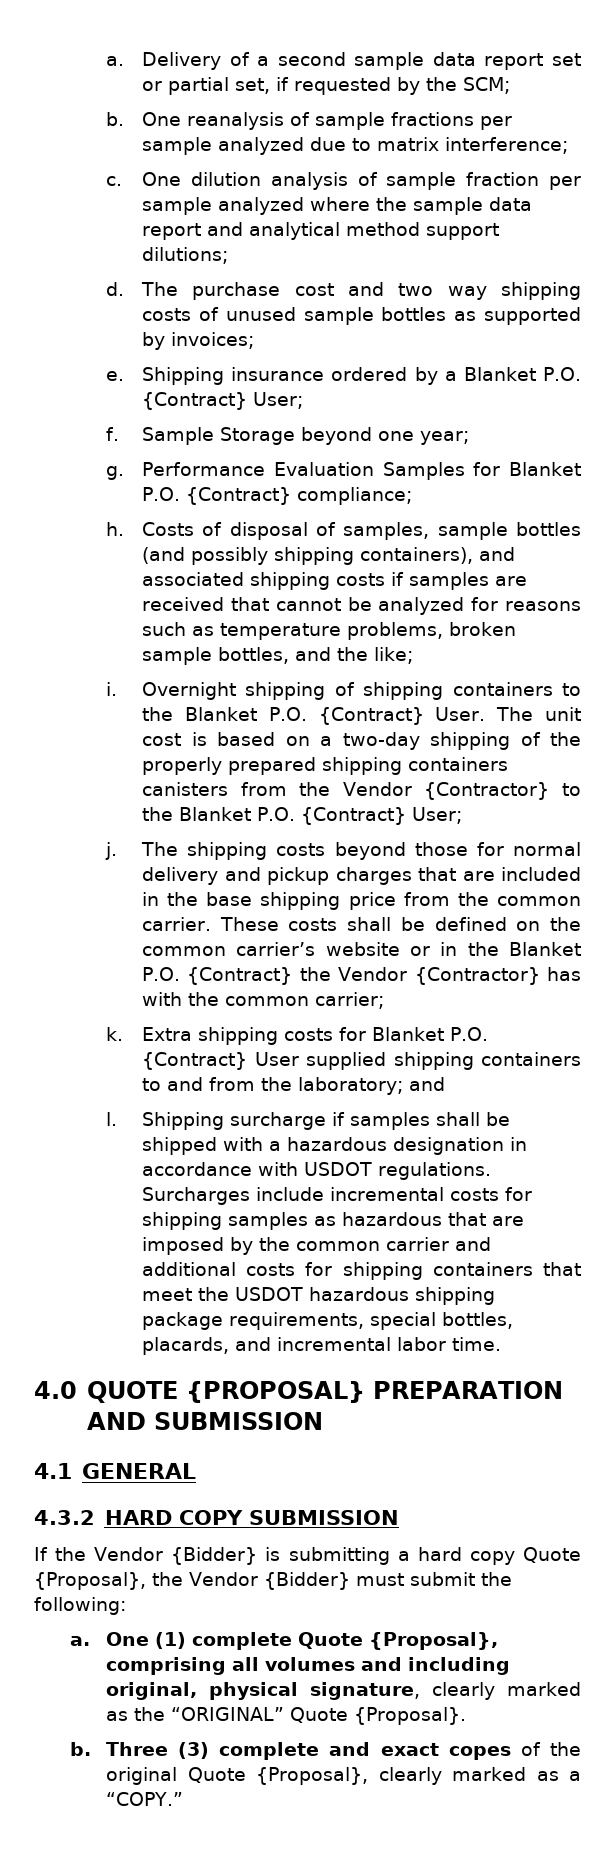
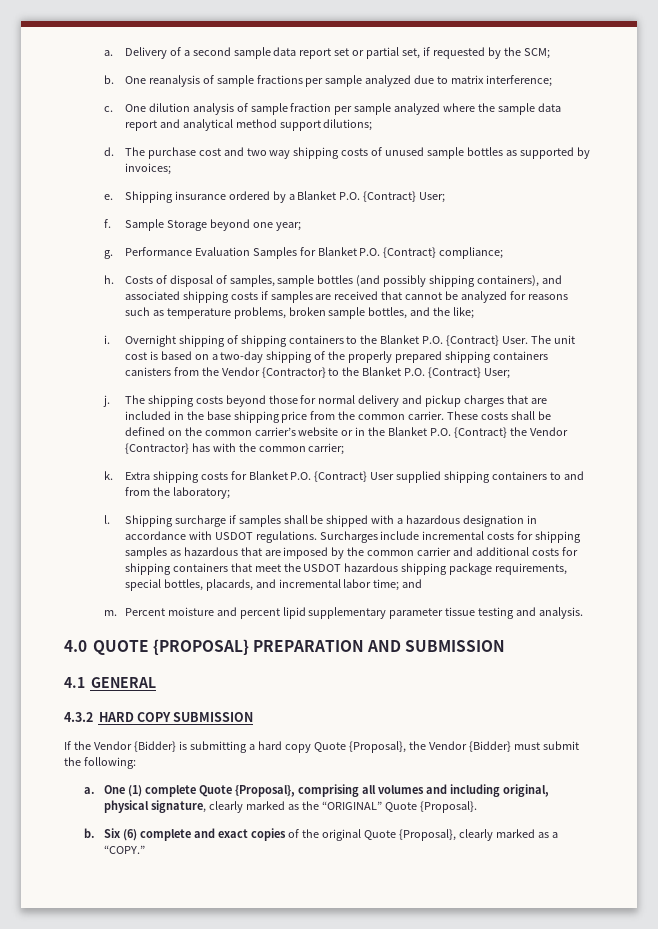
[409,1077,446,1091] and -> (230, 493) none
[452,1337,502,1351] time. -> [373,579,423,591] [104,607,584,619] time; and // m. Percent moisture and percent lipid supplementary parameter tissue testing and analysis.
[106,1742,210,1759] Three (3) -> [104,828,138,841] Six (6)
[448,1746,511,1760] copes -> [251,828,287,841] copies

